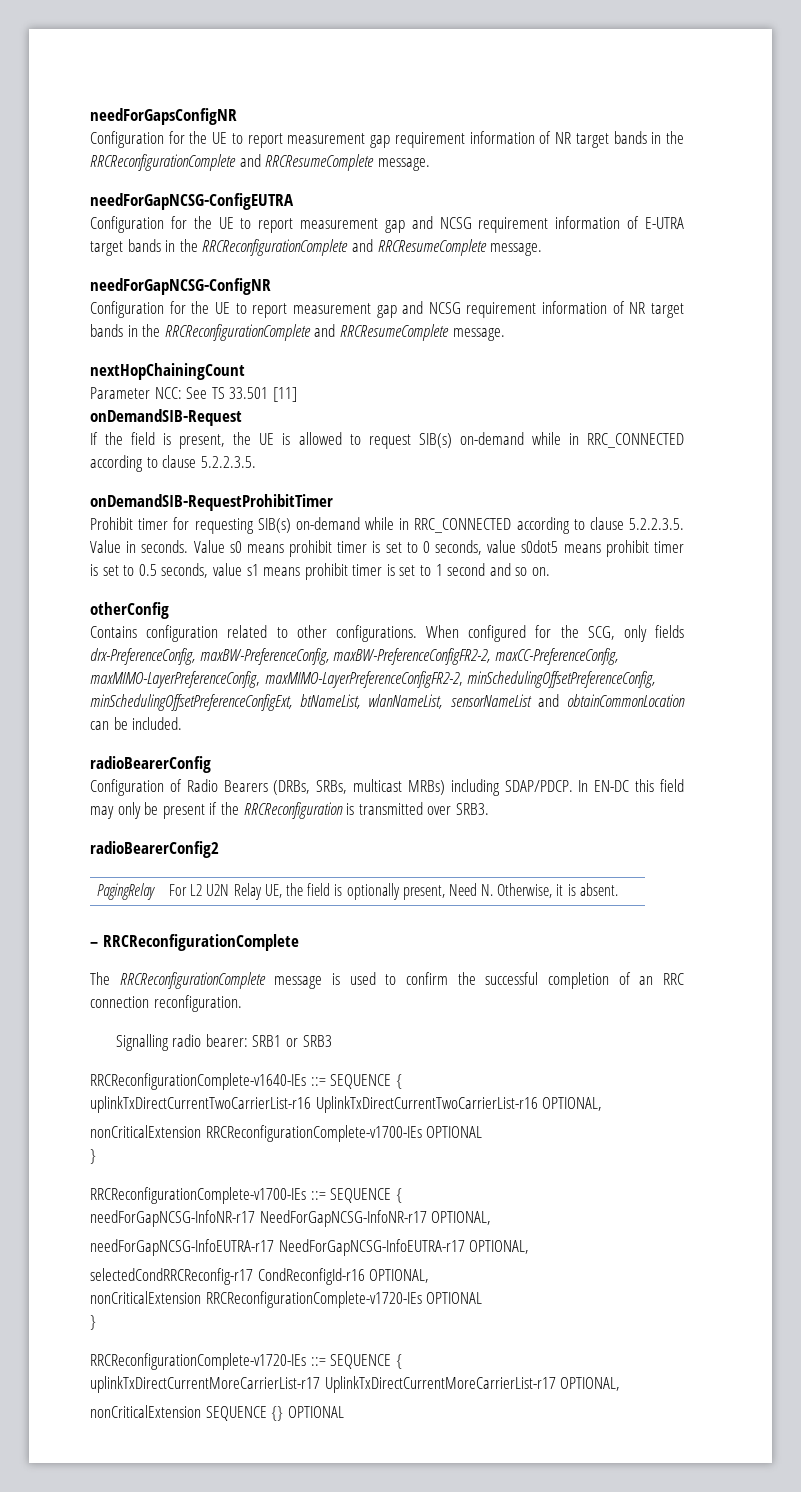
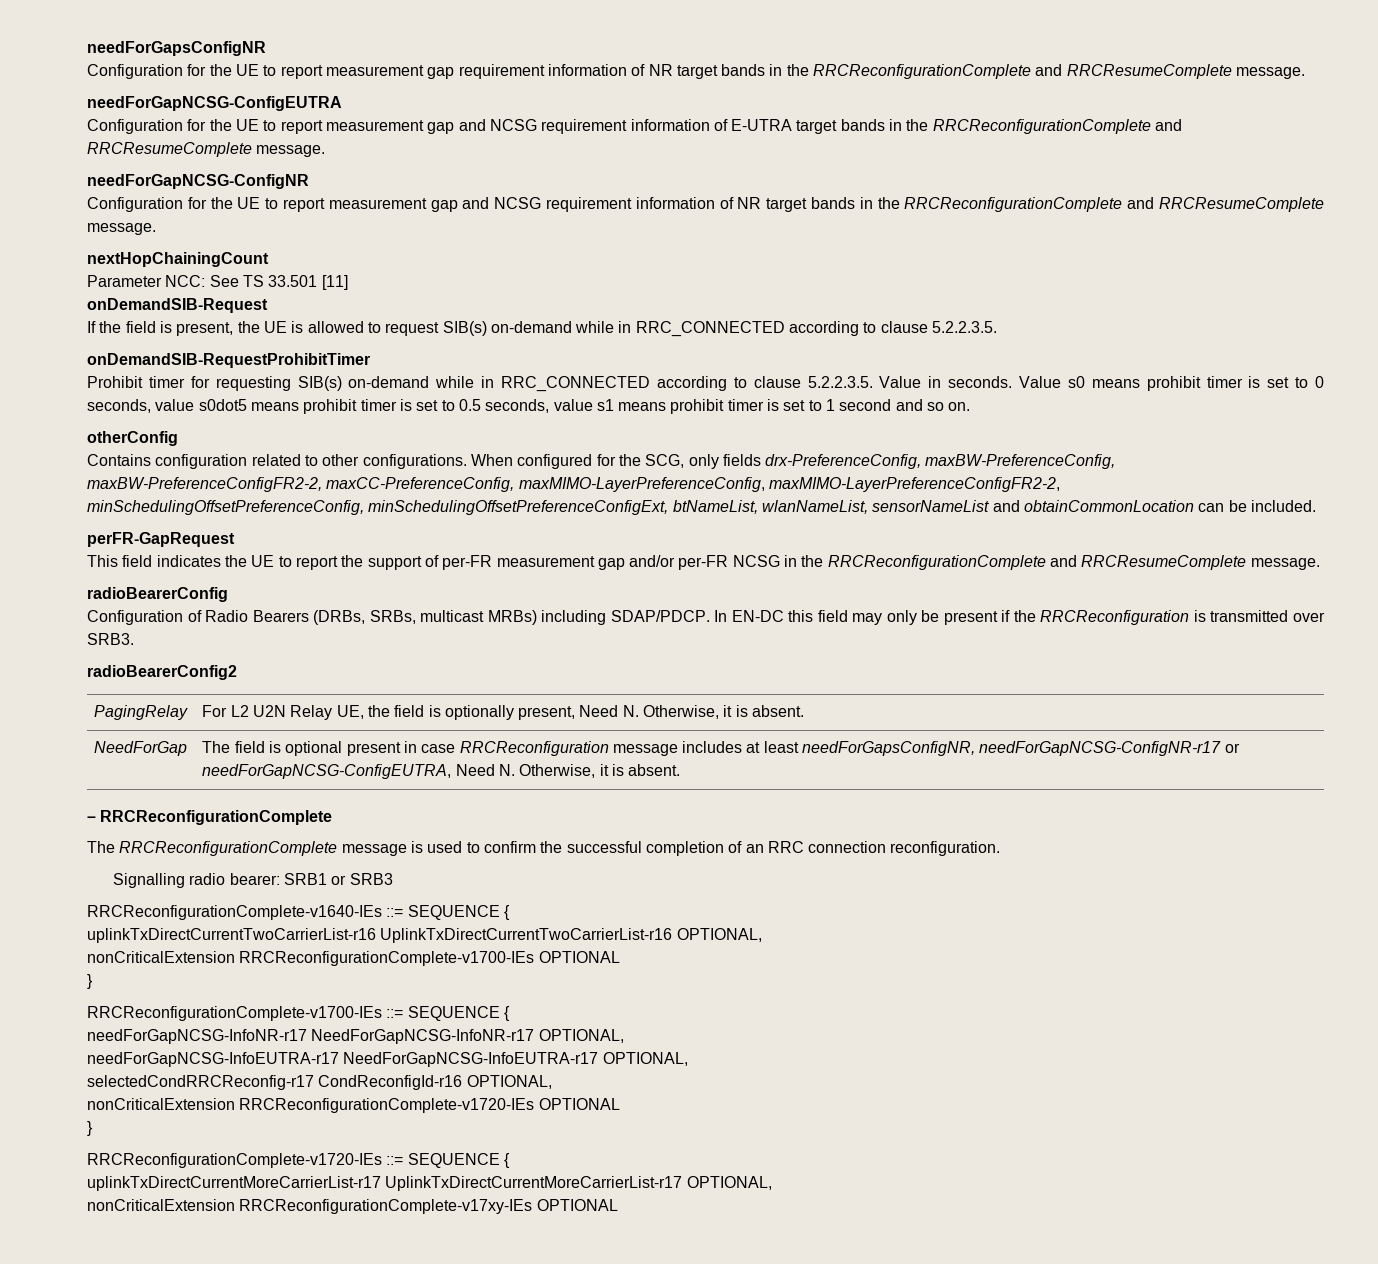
(183, 723) none -> [87,532,235,547] [87,555,1320,570] // perFR-GapRequest // This field indicates the UE to report the support of per-FR measurement gap and/or per-FR NCSG in the RRCReconfigurationComplete and RRCResumeComplete message.
(618, 889) none -> [94,741,188,756] [202,741,1240,756] [202,764,681,779] // NeedForGap | The field is optional present in case RRCReconfiguration message includes at least needForGapsConfigNR, needForGapNCSG-ConfigNR-r17 or needForGapNCSG-ConfigEUTRA, Need N. Otherwise, it is absent.
[205,1406,284,1421] SEQUENCE {} -> [239,1199,533,1214] RRCReconfigurationComplete-v17xy-IEs

